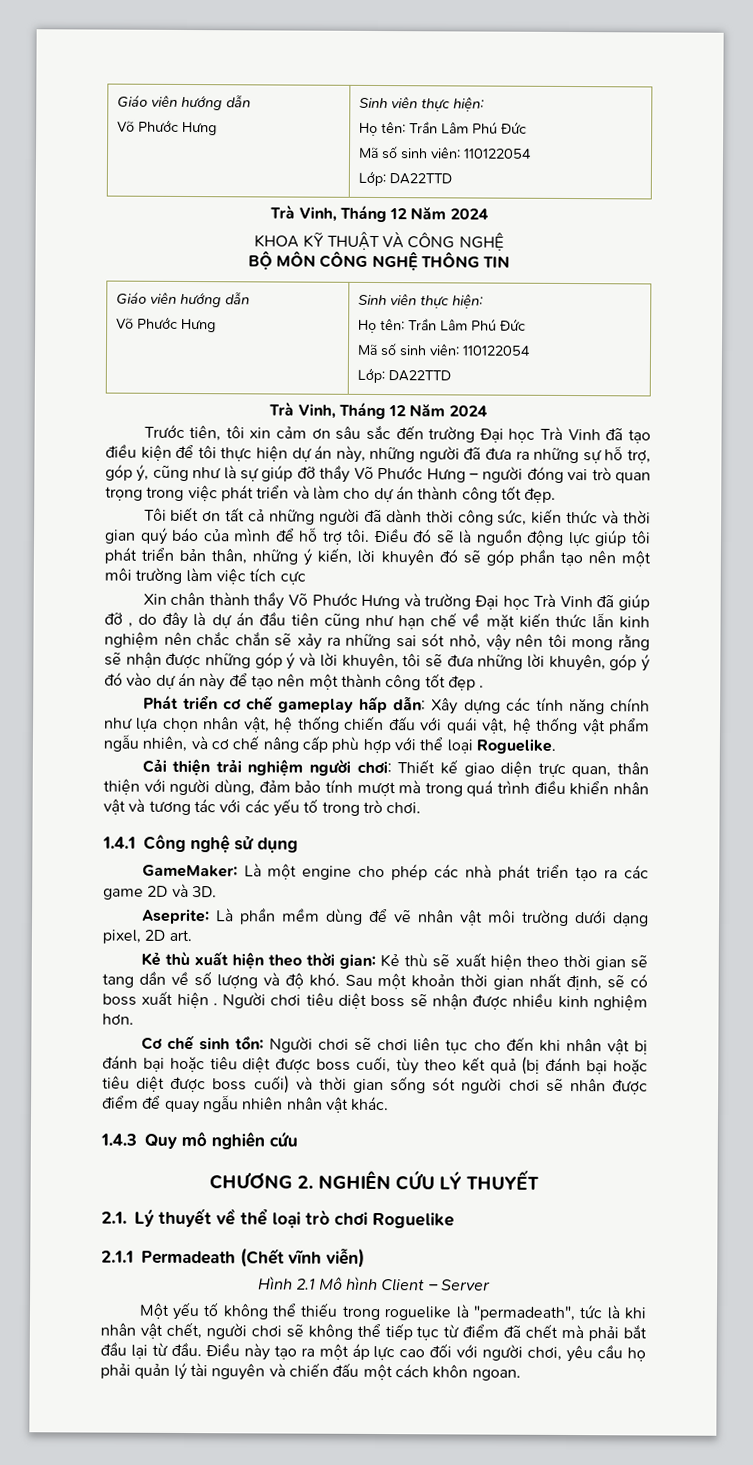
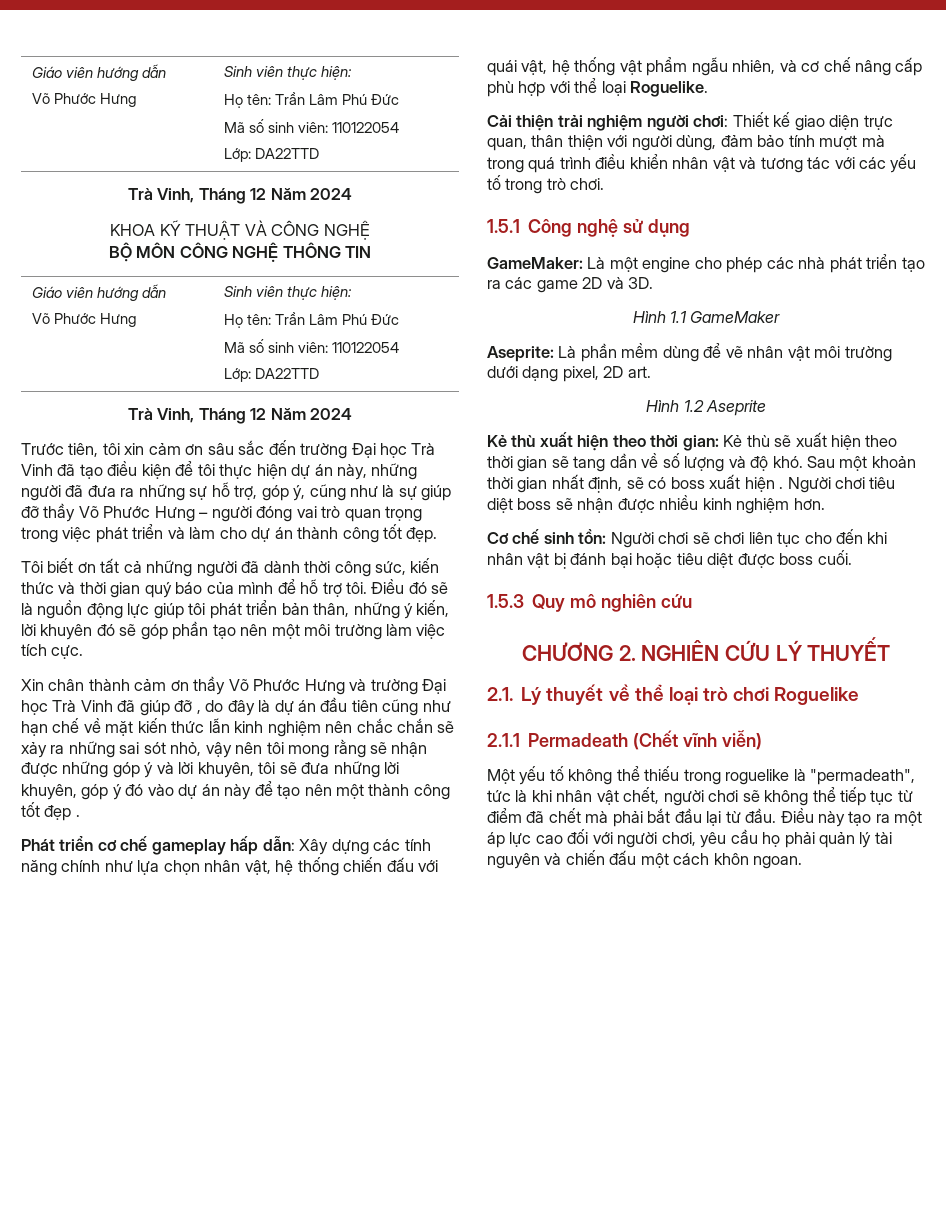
[279,570,306,585] cực -> [51,645,84,659] cực.
(250, 599) none -> [134,679,189,691] cảm ơn
[102,836,136,849] 1.4.1 -> [487,219,520,233] 1.5.1
(217, 892) none -> [632,311,781,323] // Hình 1.1 GameMaker
(192, 935) none -> [646,400,766,416] // Hình 1.2 Aseprite
[356,1055,649,1075] [102,1075,649,1095] [102,1095,390,1114] [100,1133,137,1146] cuối, tùy theo kết quả (bị đánh bại hoặc tiêu diệt được boss cuối) và thời gian sống sót người chơi sẽ nhân được điểm để quay ngẫu nhiên nhân vật khác. // 1.4.3 -> [817,550,852,565] [487,594,524,608] cuối. // 1.5.3
[258,1276,491,1292] // Hình 2.1 Mô hình Client – Server -> (762, 740) none

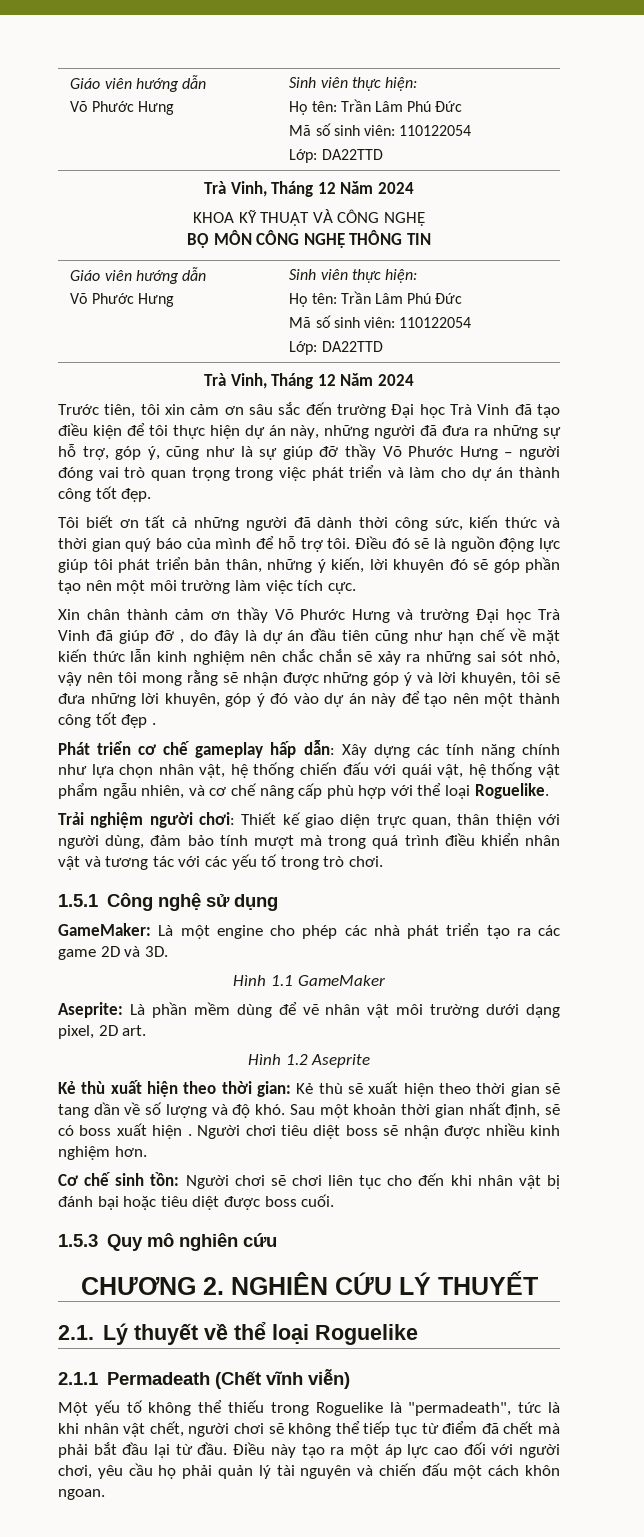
[487,115,583,131] Cải thiện trải -> [58,812,84,825] Trải
[702,687,770,701] trò chơi -> (309, 1334) none
[725,769,790,785] roguelike -> [315,1402,383,1416] Roguelike

